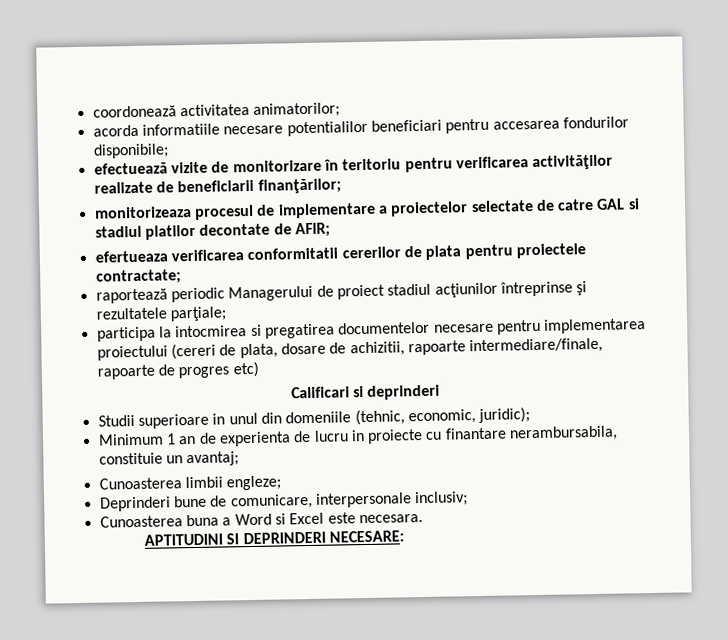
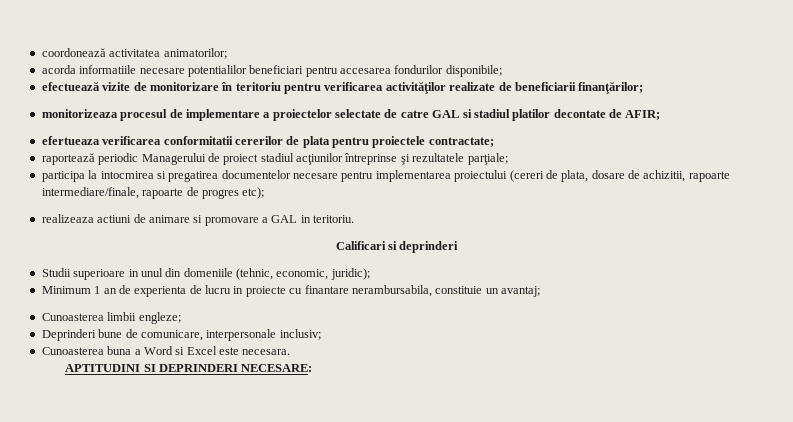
[232,361,259,378] etc) -> [242,187,265,199] [41,214,355,226] etc); // realizeaza actiuni de animare si promovare a GAL in teritoriu.

